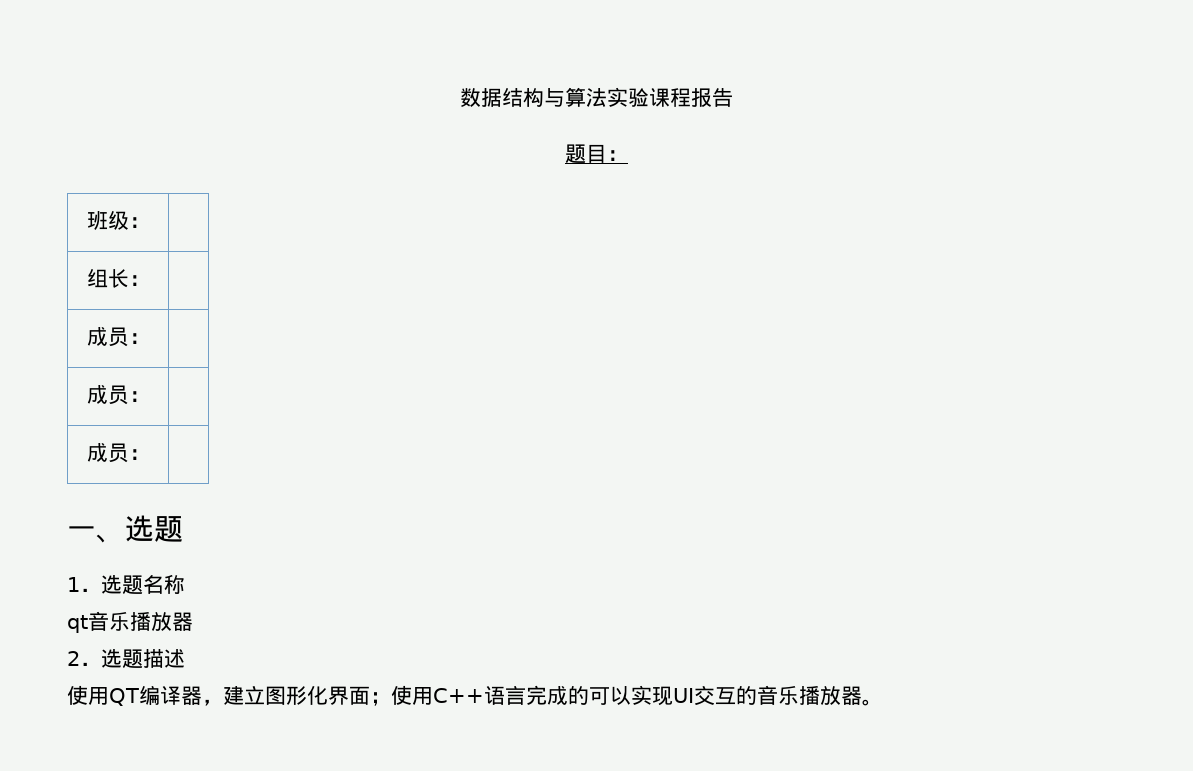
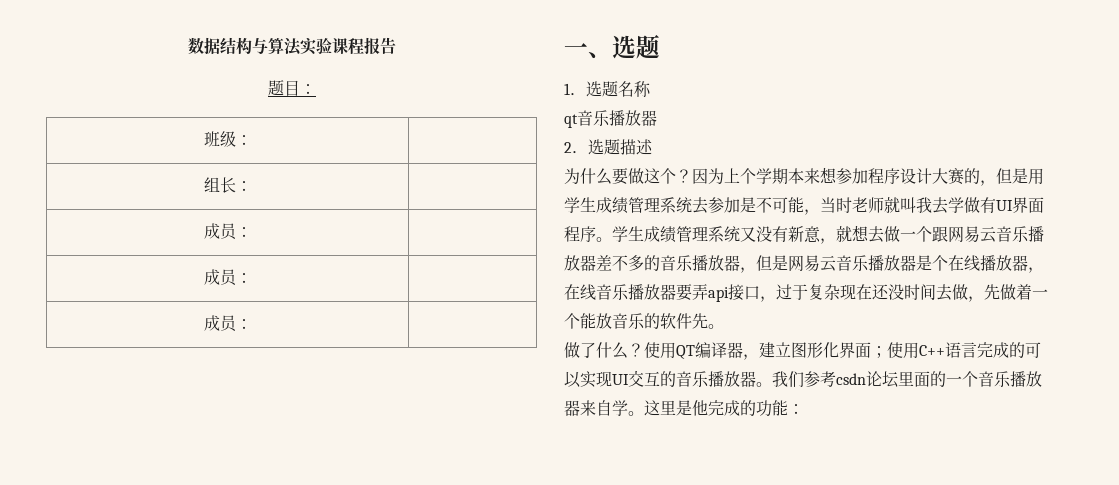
(185, 658) none -> [564,167,1044,186] [564,197,1044,215] [564,225,1044,244] [564,255,1044,273] [564,284,1048,302] [564,313,724,329] [564,342,644,359] 为什么要做这个？因为上个学期本来想参加程序设计大赛的，但是用学生成绩管理系统去参加是不可能，当时老师就叫我去学做有UI界面程序。学生成绩管理系统又没有新意，就想去做一个跟网易云音乐播放器差不多的音乐播放器，但是网易云音乐播放器是个在线播放器，在线音乐播放器要弄api接口，过于复杂现在还没时间去做，先做着一个能放音乐的软件先。 // 做了什么？
(883, 702) none -> [772,371,1042,388] [564,400,804,417] 我们参考csdn论坛里面的一个音乐播放器来自学。这里是他完成的功能：

